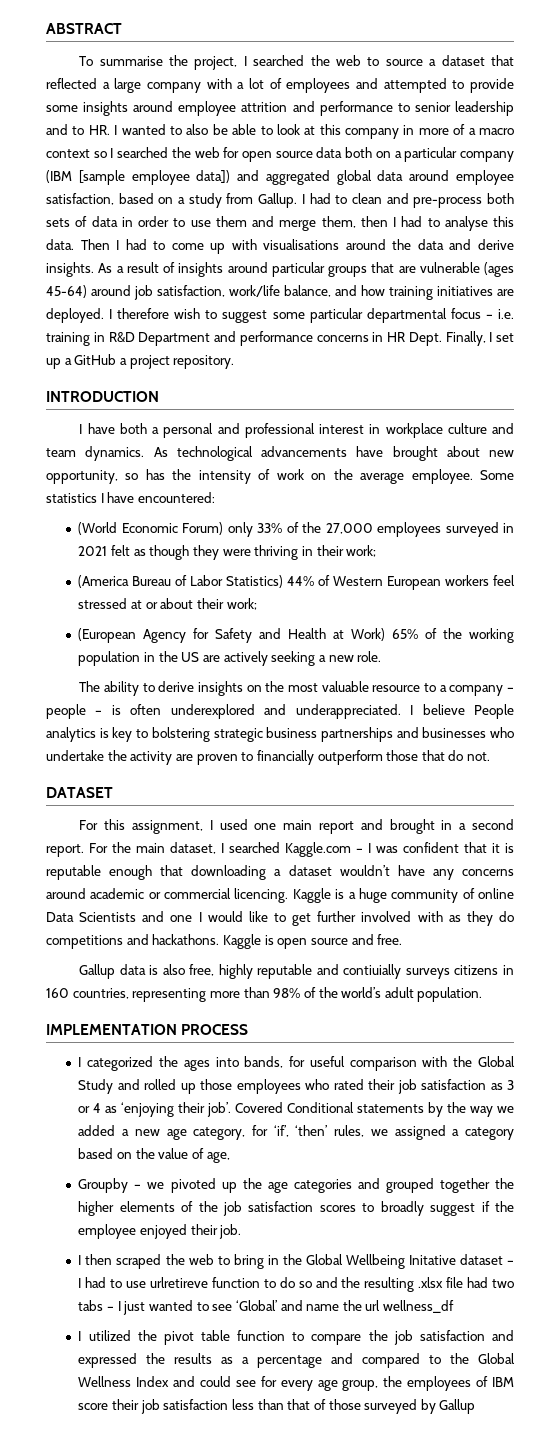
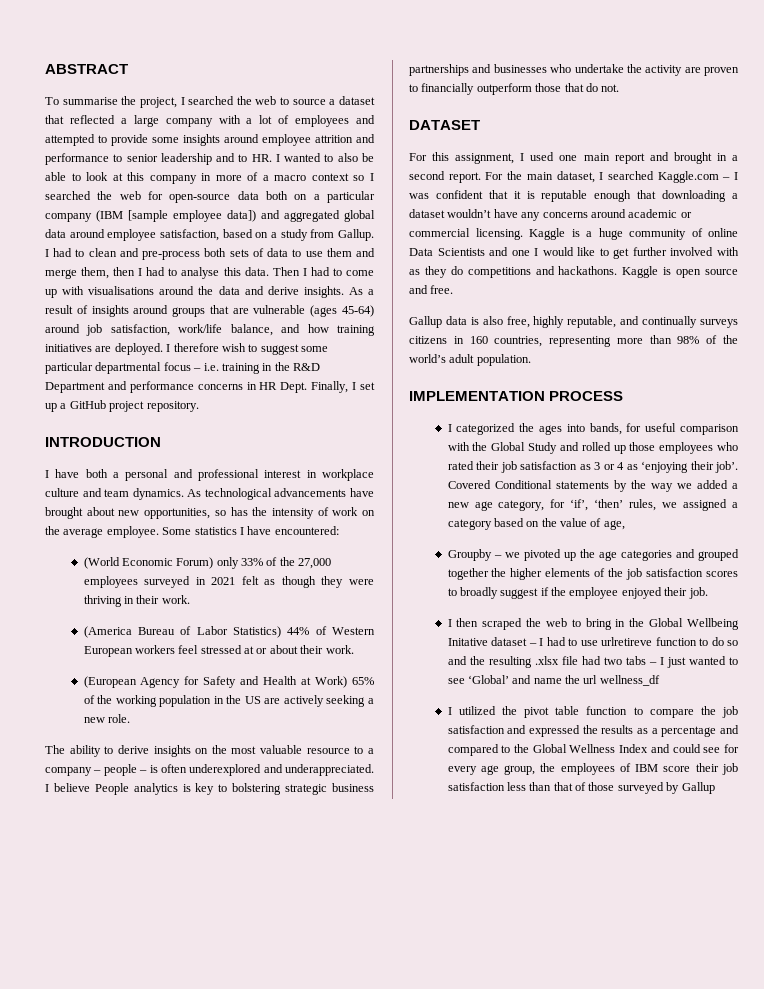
[242,151,313,162] open source -> [169,194,231,203] open-source
[121,216,169,227] in order -> (289, 252) none
[271,262,325,277] particular -> (169, 309) none
(105, 337) none -> [274,362,290,371] the
[119,358,127,365] a -> (106, 404) none
[46,470,118,484] opportunity, -> [144,508,211,519] opportunities,
[346,545,377,557] work; -> [161,595,190,604] work.
[226,598,257,610] work; -> [325,645,354,654] work.
[234,888,289,903] licencing. -> [475,228,523,240] licensing.
[257,964,402,979] reputable and contiuially -> [567,316,698,328] reputable, and continually

